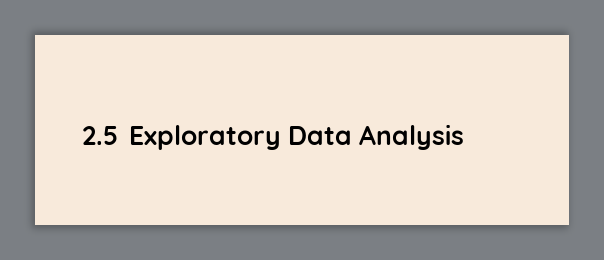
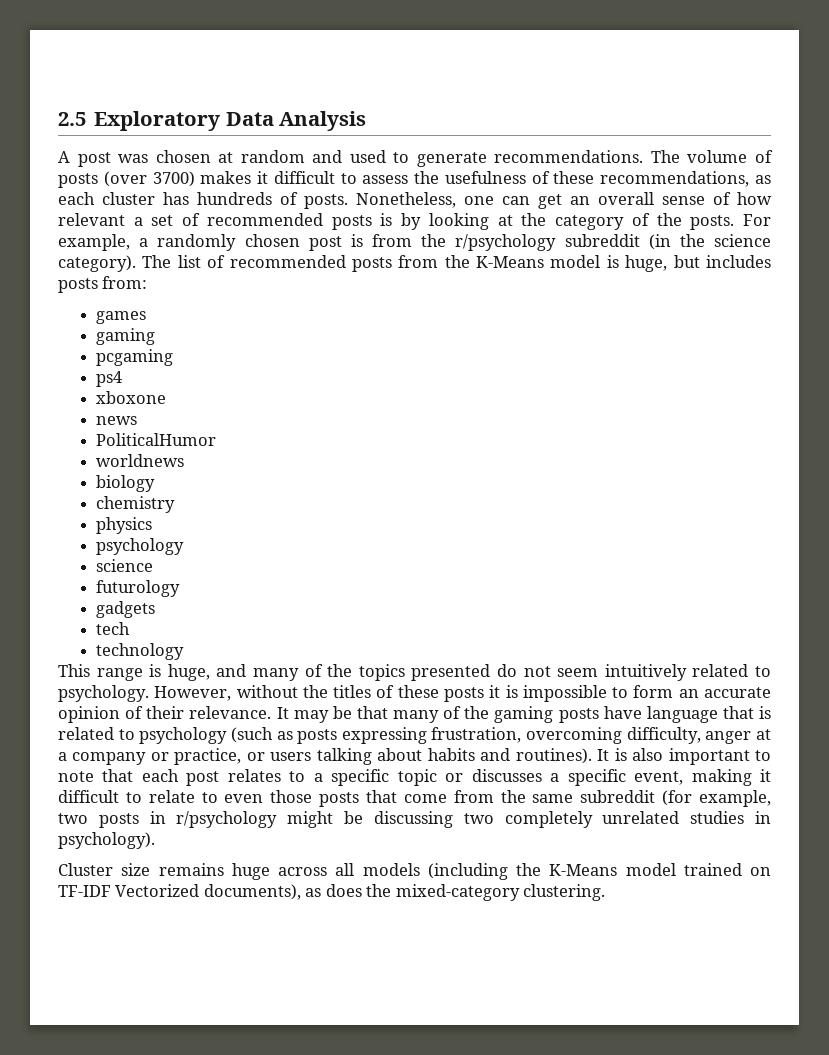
(464, 137) none -> [58,150,774,167] [58,171,771,188] [58,192,772,209] [58,213,772,230] [58,234,771,251] [58,255,771,272] [58,276,148,293] [95,311,146,324] [95,328,155,345] [95,349,173,366] [95,371,122,387] [95,391,166,404] [95,416,137,425] [95,433,216,446] [95,454,184,467] [95,475,155,492] [95,496,175,513] [95,517,152,534] [95,538,184,555] [95,559,153,572] [95,580,180,597] [95,601,155,618] [95,622,130,635] [95,643,184,660] [58,664,772,681] [58,685,772,702] [58,706,771,723] [58,727,771,744] [58,748,772,765] [58,769,772,786] [58,790,771,807] [58,811,772,828] [58,832,155,849] [58,863,771,880] [58,884,606,901] // A post was chosen at random and used to generate recommendations. The volume of posts (over 3700) makes it difficult to assess the usefulness of these recommendations, as each cluster has hundreds of posts. Nonetheless, one can get an overall sense of how relevant a set of recommended posts is by looking at the category of the posts. For example, a randomly chosen post is from the r/psychology subreddit (in the science category). The list of recommended posts from the K-Means model is huge, but includes posts from: // games // gaming // pcgaming // ps4 // xboxone // news // PoliticalHumor // worldnews // biology // chemistry // physics // psychology // science // futurology // gadgets // tech // technology // This range is huge, and many of the topics presented do not seem intuitively related to psychology. However, without the titles of these posts it is impossible to form an accurate opinion of their relevance. It may be that many of the gaming posts have language that is related to psychology (such as posts expressing frustration, overcoming difficulty, anger at a company or practice, or users talking about habits and routines). It is also important to note that each post relates to a specific topic or discusses a specific event, making it difficult to relate to even those posts that come from the same subreddit (for example, two posts in r/psychology might be discussing two completely unrelated studies in psychology). // Cluster size remains huge across all models (including the K-Means model trained on TF-IDF Vectorized documents), as does the mixed-category clustering.

